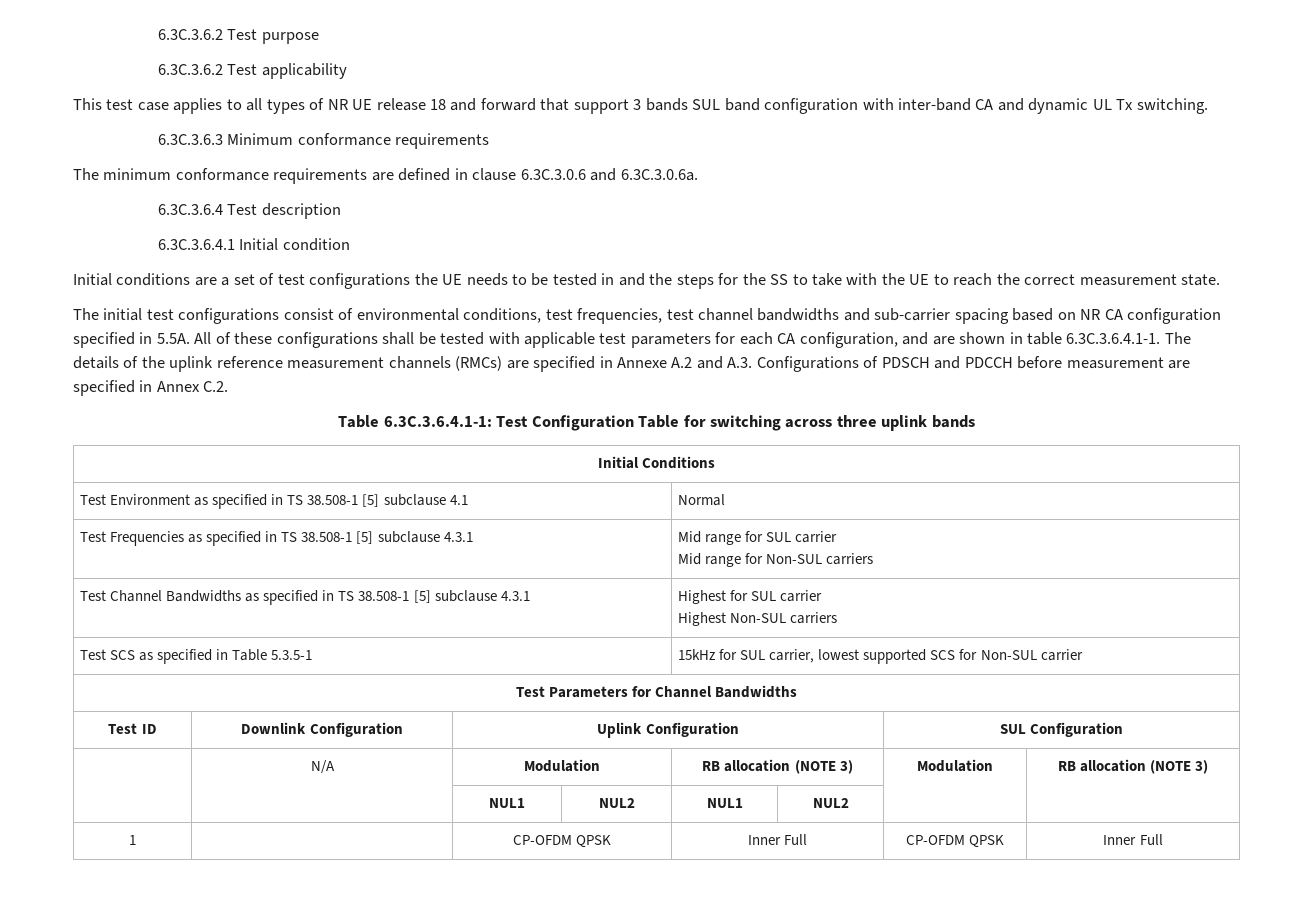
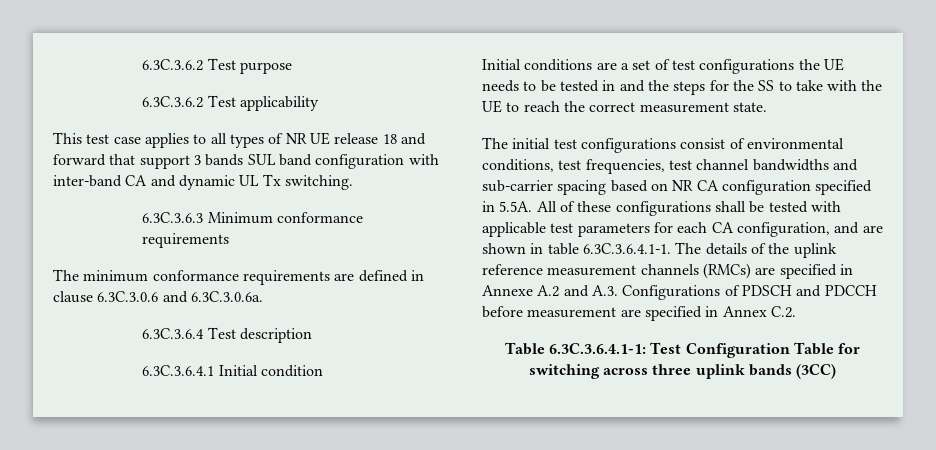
[597,456,716,469] [80,494,468,509] [678,494,726,506] [80,531,473,546] [678,531,838,545] [678,553,874,567] [80,590,530,605] [678,590,823,604] [678,612,838,626] [80,649,313,664] [678,649,1083,664] [515,685,798,698] [108,723,157,734] [241,722,403,737] [597,722,739,738] [999,722,1124,737] [310,760,335,774] [524,759,600,772] [702,759,853,774] [917,759,993,772] [1057,759,1209,774] [489,798,525,808] [598,798,635,808] [706,798,743,808] [812,798,849,808] [129,835,136,845] [512,835,612,848] [747,834,808,845] [905,835,1005,848] [1103,834,1163,845] // Initial Conditions // Test Environment as specified in TS 38.508-1 [5] subclause 4.1 | Normal // Test Frequencies as specified in TS 38.508-1 [5] subclause 4.3.1 | Mid range for SUL carrier // Mid range for Non-SUL carriers // Test Channel Bandwidths as specified in TS 38.508-1 [5] subclause 4.3.1 | Highest for SUL carrier // Highest Non-SUL carriers // Test SCS as specified in Table 5.3.5-1 | 15kHz for SUL carrier, lowest supported SCS for Non-SUL carrier // Test Parameters for Channel Bandwidths // Test ID | Downlink Configuration | Uplink Configuration | SUL Configuration // | N/A | Modulation | RB allocation (NOTE 3) | Modulation | RB allocation (NOTE 3) // | | NUL1 | NUL2 | NUL1 | NUL2 | | // 1 | | CP-OFDM QPSK | Inner Full | CP-OFDM QPSK | Inner Full -> [796,364,837,379] (3CC)

